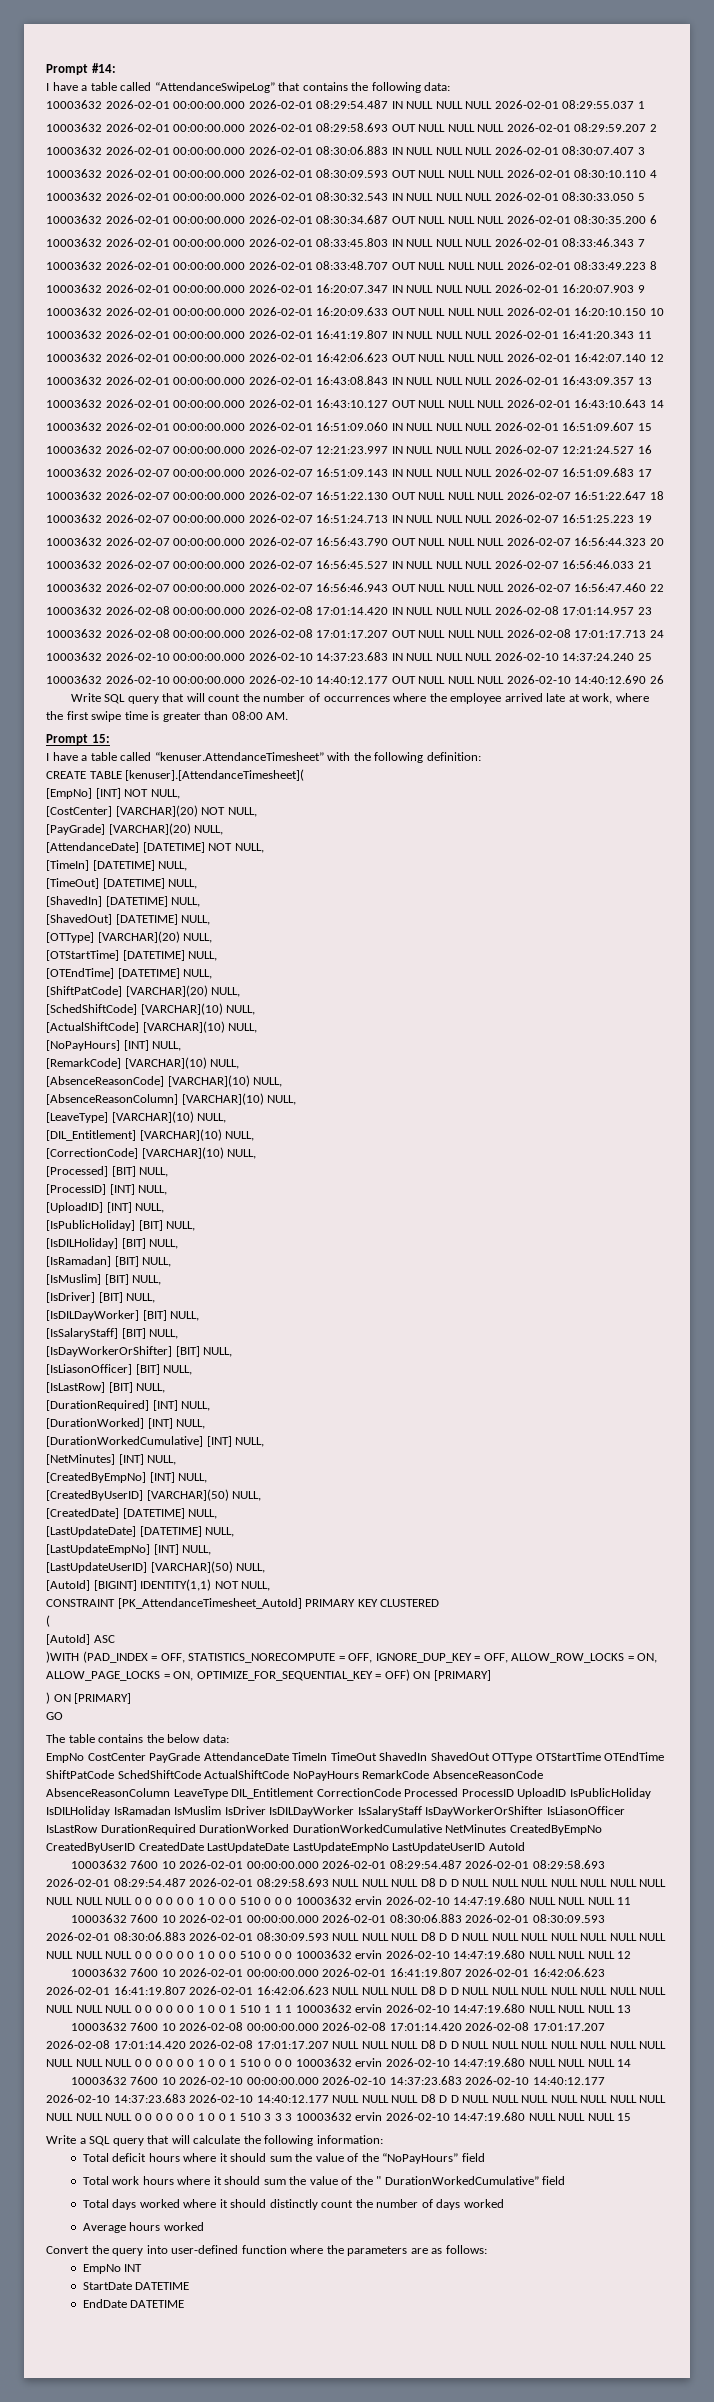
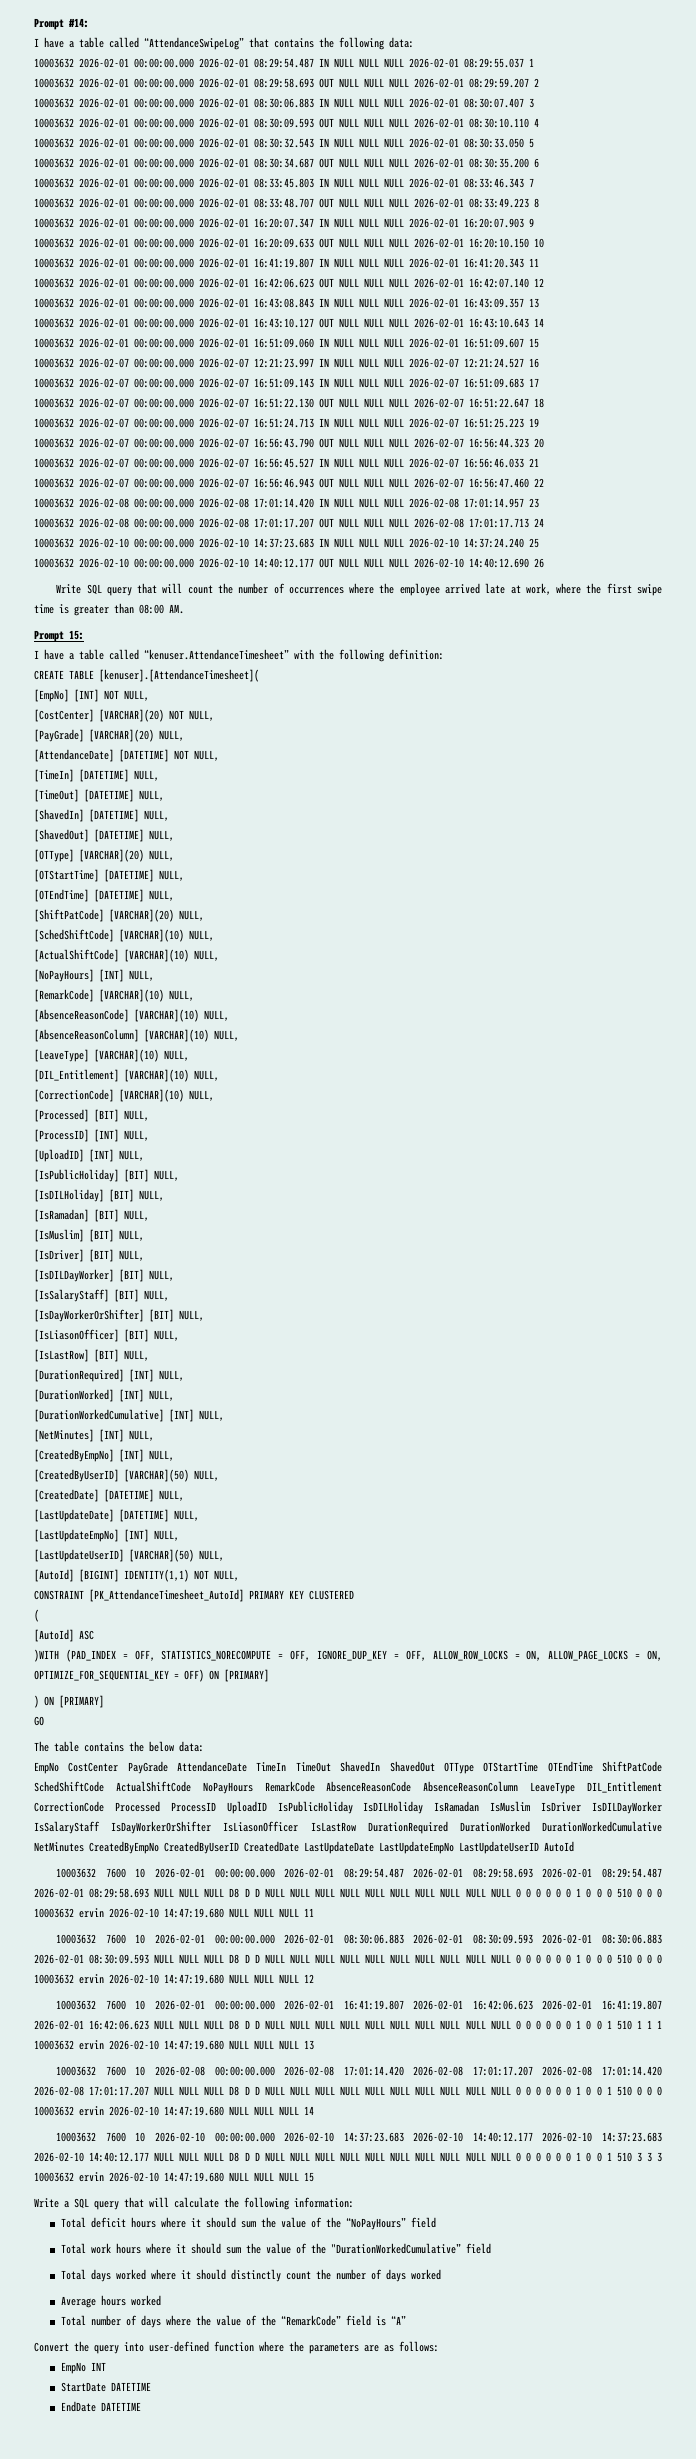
[376,2176,539,2185] " DurationWorkedCumulative” -> [330,2243,461,2254] "DurationWorkedCumulative”
(204, 2226) none -> [60,2315,406,2328] // Total number of days where the value of the “RemarkCode” field is “A”

